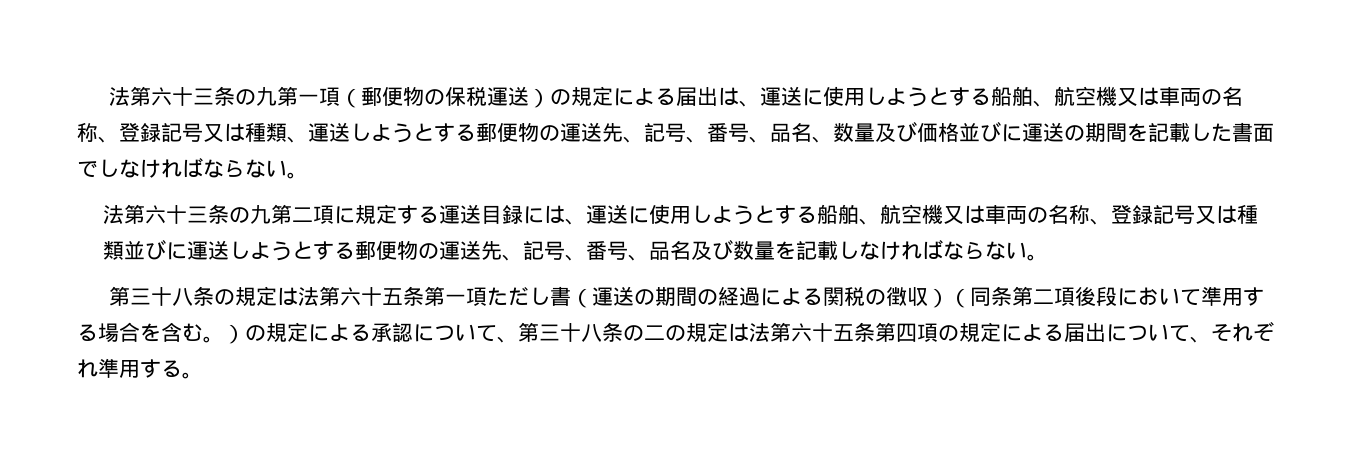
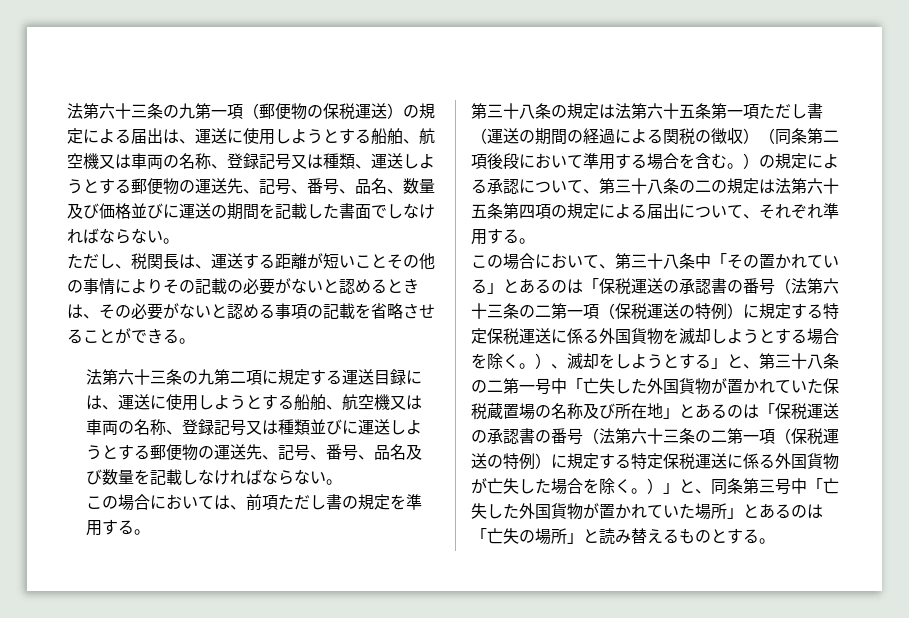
(308, 175) none -> [67,253,435,270] [67,278,419,295] [67,303,435,320] [67,328,195,344] // ただし、税関長は、運送する距離が短いことその他の事情によりその記載の必要がないと認めるときは、その必要がないと認める事項の記載を省略させることができる。
(1048, 257) none -> [86,494,423,511] [86,519,151,536] // この場合においては、前項ただし書の規定を準用する。
(203, 375) none -> [471,253,839,270] [471,278,839,295] [471,303,839,320] [471,328,839,345] [471,353,839,370] [471,378,839,395] [471,403,839,420] [471,428,839,445] [471,453,839,470] [471,478,839,495] [471,503,823,520] [471,528,775,545] // この場合において、第三十八条中「その置かれている」とあるのは「保税運送の承認書の番号（法第六十三条の二第一項（保税運送の特例）に規定する特定保税運送に係る外国貨物を滅却しようとする場合を除く。）、滅却をしようとする」と、第三十八条の二第一号中「亡失した外国貨物が置かれていた保税蔵置場の名称及び所在地」とあるのは「保税運送の承認書の番号（法第六十三条の二第一項（保税運送の特例）に規定する特定保税運送に係る外国貨物が亡失した場合を除く。）」と、同条第三号中「亡失した外国貨物が置かれていた場所」とあるのは「亡失の場所」と読み替えるものとする。

